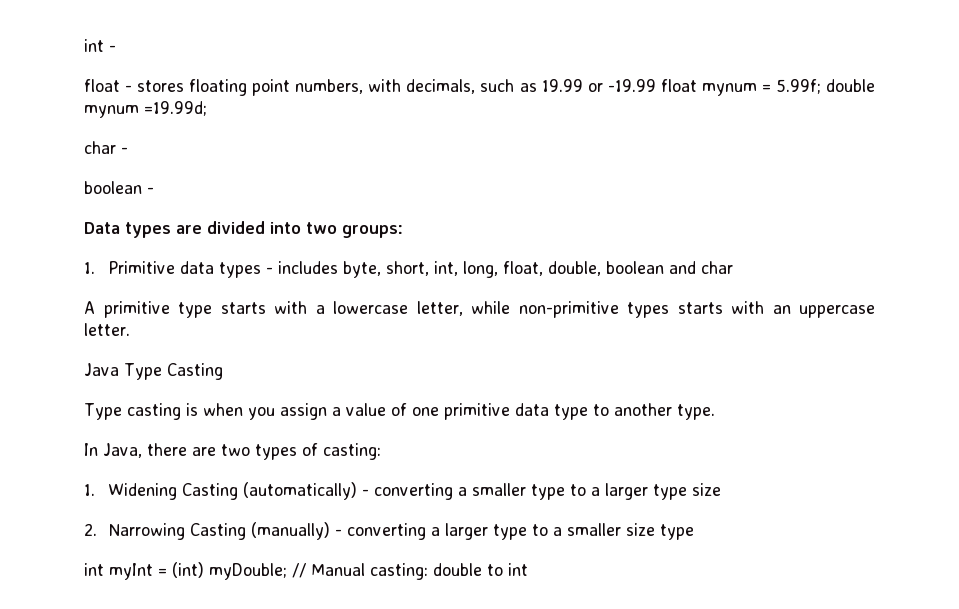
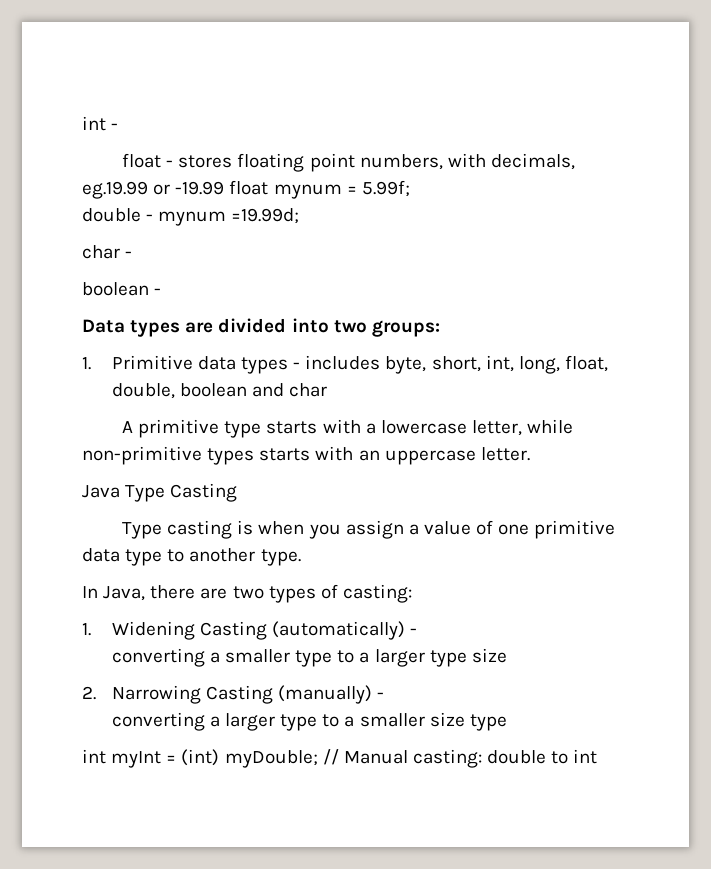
[480,79,583,92] such as 19.99 -> [82,181,148,199] eg.19.99
[825,79,875,92] double -> [82,208,154,222] // double -
(369, 492) none -> (418, 631) //
(342, 532) none -> (385, 695) //

